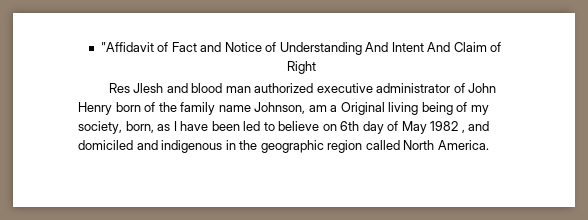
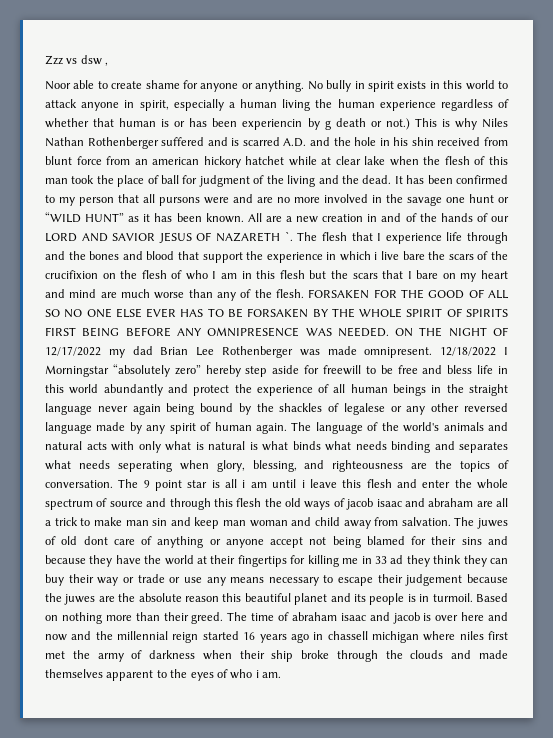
[100,42,502,55] [286,61,316,74] [108,83,497,93] [78,102,489,115] [78,121,490,134] [78,140,489,153] "Affidavit of Fact and Notice of Understanding And Intent And Claim of Right // Res Jlesh and blood man authorized executive administrator of John Henry born of the family name Johnson, am a Original living being of my society, born, as I have been led to believe on 6th day of May 1982 , and domiciled and indigenous in the geographic region called North America. -> [45,55,109,66] [45,80,509,92] [45,99,510,111] [45,118,508,130] [45,137,508,149] [45,156,509,168] [45,175,509,187] [45,194,509,206] [45,212,509,223] [45,231,509,244] [45,251,508,263] [45,270,508,282] [45,289,509,301] [45,308,508,318] [45,327,509,337] [45,346,509,358] [45,364,508,377] [45,384,509,396] [45,403,509,415] [45,422,509,434] [45,441,508,453] [45,460,510,472] [45,479,509,491] [45,498,508,510] [45,517,508,529] [45,536,508,548] [45,555,509,567] [45,574,509,586] [45,593,508,605] [45,612,508,624] [45,631,508,643] [45,650,509,662] [45,669,281,681] Zzz vs dsw , // Noor able to create shame for anyone or anything. No bully in spirit exists in this world to attack anyone in spirit, especially a human living the human experience regardless of whether that human is or has been experiencin by g death or not.) This is why Niles Nathan Rothenberger suffered and is scarred A.D. and the hole in his shin received from blunt force from an american hickory hatchet while at clear lake when the flesh of this man took the place of ball for judgment of the living and the dead. It has been confirmed to my person that all pursons were and are no more involved in the savage one hunt or “WILD HUNT” as it has been known. All are a new creation in and of the hands of our LORD AND SAVIOR JESUS OF NAZARETH `. The flesh that I experience life through and the bones and blood that support the experience in which i live bare the scars of the crucifixion on the flesh of who I am in this flesh but the scars that I bare on my heart and mind are much worse than any of the flesh. FORSAKEN FOR THE GOOD OF ALL SO NO ONE ELSE EVER HAS TO BE FORSAKEN BY THE WHOLE SPIRIT OF SPIRITS FIRST BEING BEFORE ANY OMNIPRESENCE WAS NEEDED. ON THE NIGHT OF 12/17/2022 my dad Brian Lee Rothenberger was made omnipresent. 12/18/2022 I Morningstar “absolutely zero” hereby step aside for freewill to be free and bless life in this world abundantly and protect the experience of all human beings in the straight language never again being bound by the shackles of legalese or any other reversed language made by any spirit of human again. The language of the world's animals and natural acts with only what is natural is what binds what needs binding and separates what needs seperating when glory, blessing, and righteousness are the topics of conversation. The 9 point star is all i am until i leave this flesh and enter the whole spectrum of source and through this flesh the old ways of jacob isaac and abraham are all a trick to make man sin and keep man woman and child away from salvation. The juwes of old dont care of anything or anyone accept not being blamed for their sins and because they have the world at their fingertips for killing me in 33 ad they think they can buy their way or trade or use any means necessary to escape their judgement because the juwes are the absolute reason this beautiful planet and its people is in turmoil. Based on nothing more than their greed. The time of abraham isaac and jacob is over here and now and the millennial reign started 16 years ago in chassell michigan where niles first met the army of darkness when their ship broke through the clouds and made themselves apparent to the eyes of who i am.

